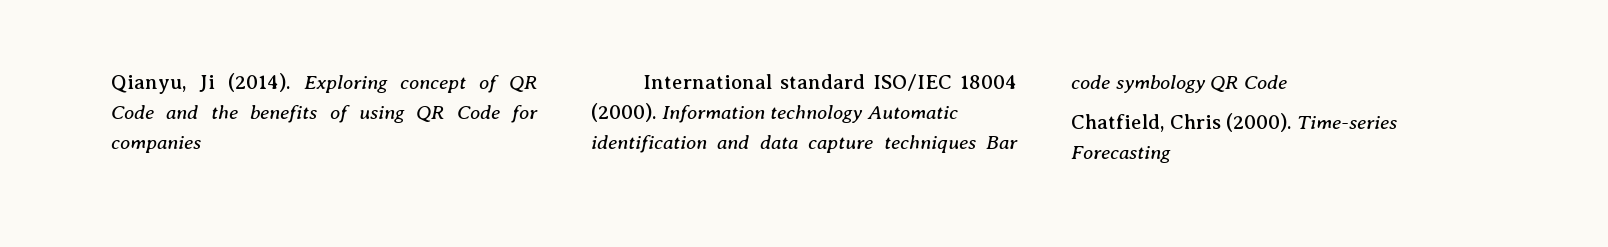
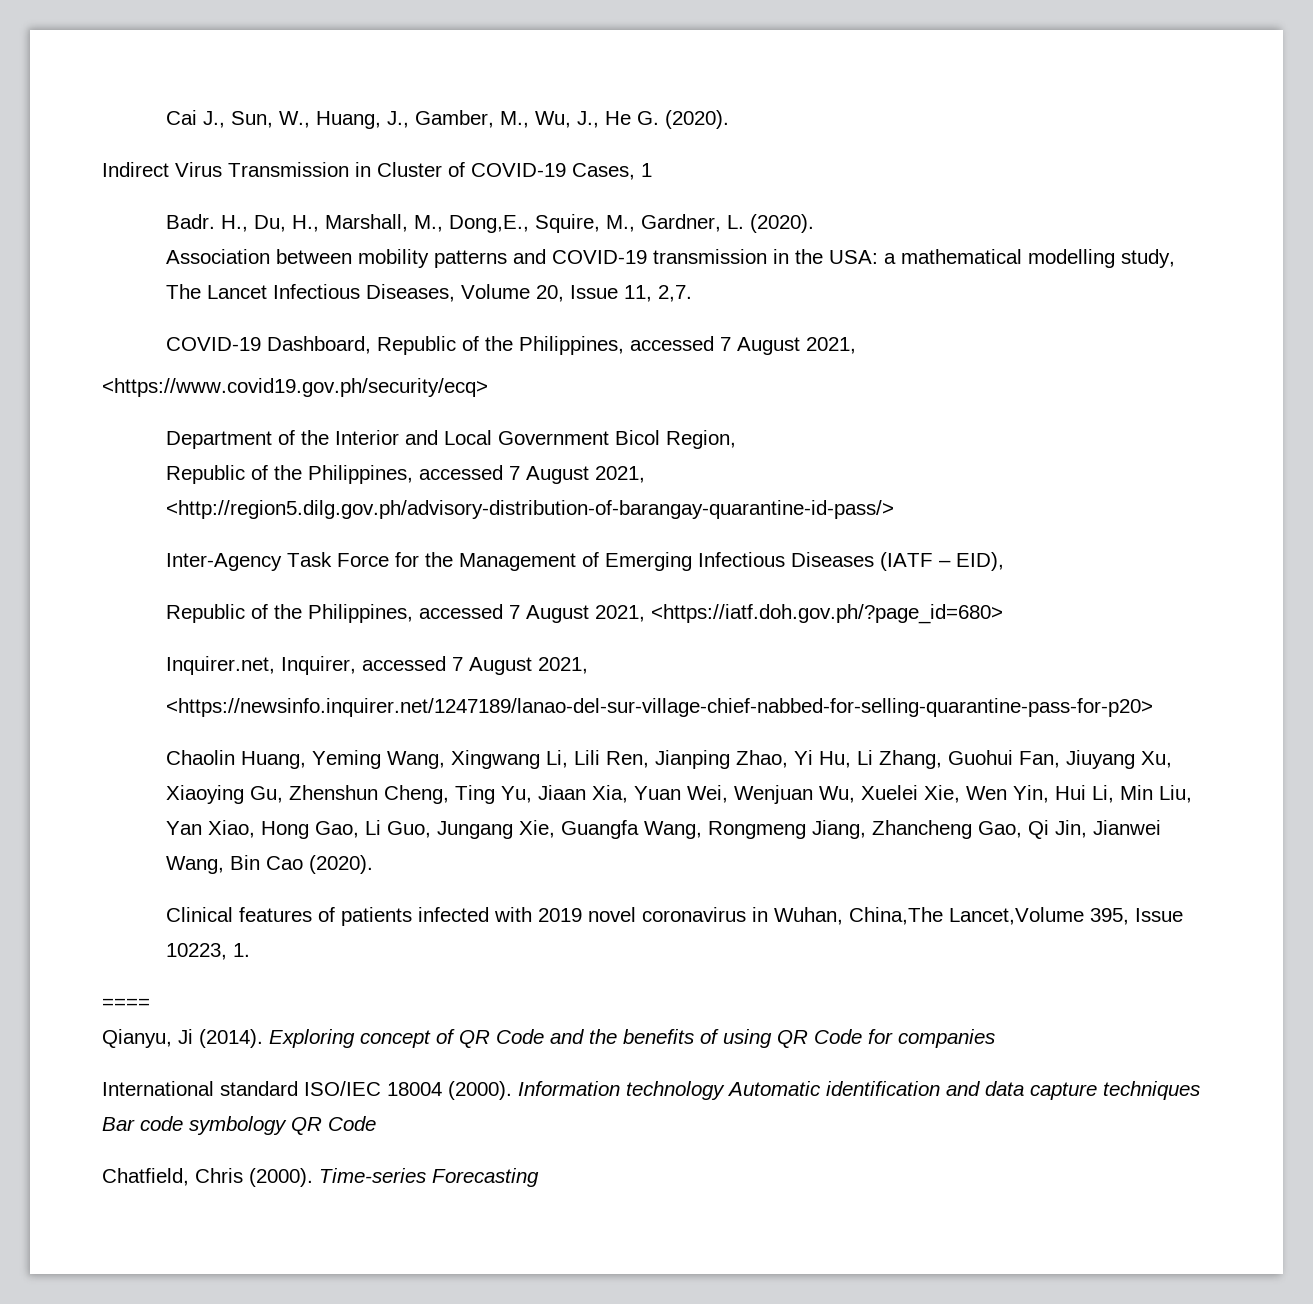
(111, 84) none -> [166,110,730,129] [102,162,652,180] [166,214,815,233] [166,249,1176,268] [166,284,693,302] [166,336,857,355] [102,378,488,397] [166,430,737,449] [166,465,646,484] [166,500,895,519] [166,552,1005,571] [166,604,1004,624] [166,656,589,675] [166,698,1154,717] [166,750,1173,769] [166,785,1193,804] [166,820,1162,839] [166,855,374,874] [166,907,1184,926] [166,943,251,960] [102,998,150,1009] Cai J., Sun, W., Huang, J., Gamber, M., Wu, J., He G. (2020). // Indirect Virus Transmission in Cluster of COVID-19 Cases, 1 // Badr. H., Du, H., Marshall, M., Dong,E., Squire, M., Gardner, L. (2020). // Association between mobility patterns and COVID-19 transmission in the USA: a mathematical modelling study, The Lancet Infectious Diseases, Volume 20, Issue 11, 2,7. // COVID-19 Dashboard, Republic of the Philippines, accessed 7 August 2021, // <https://www.covid19.gov.ph/security/ecq> // Department of the Interior and Local Government Bicol Region, // Republic of the Philippines, accessed 7 August 2021, <http://region5.dilg.gov.ph/advisory-distribution-of-barangay-quarantine-id-pass/> // Inter-Agency Task Force for the Management of Emerging Infectious Diseases (IATF – EID), // Republic of the Philippines, accessed 7 August 2021, <https://iatf.doh.gov.ph/?page_id=680> // Inquirer.net, Inquirer, accessed 7 August 2021, // <https://newsinfo.inquirer.net/1247189/lanao-del-sur-village-chief-nabbed-for-selling-quarantine-pass-for-p20> // Chaolin Huang, Yeming Wang, Xingwang Li, Lili Ren, Jianping Zhao, Yi Hu, Li Zhang, Guohui Fan, Jiuyang Xu, Xiaoying Gu, Zhenshun Cheng, Ting Yu, Jiaan Xia, Yuan Wei, Wenjuan Wu, Xuelei Xie, Wen Yin, Hui Li, Min Liu, Yan Xiao, Hong Gao, Li Guo, Jungang Xie, Guangfa Wang, Rongmeng Jiang, Zhancheng Gao, Qi Jin, Jianwei Wang, Bin Cao (2020). // Clinical features of patients infected with 2019 novel coronavirus in Wuhan, China,The Lancet,Volume 395, Issue 10223, 1. // ==== //

